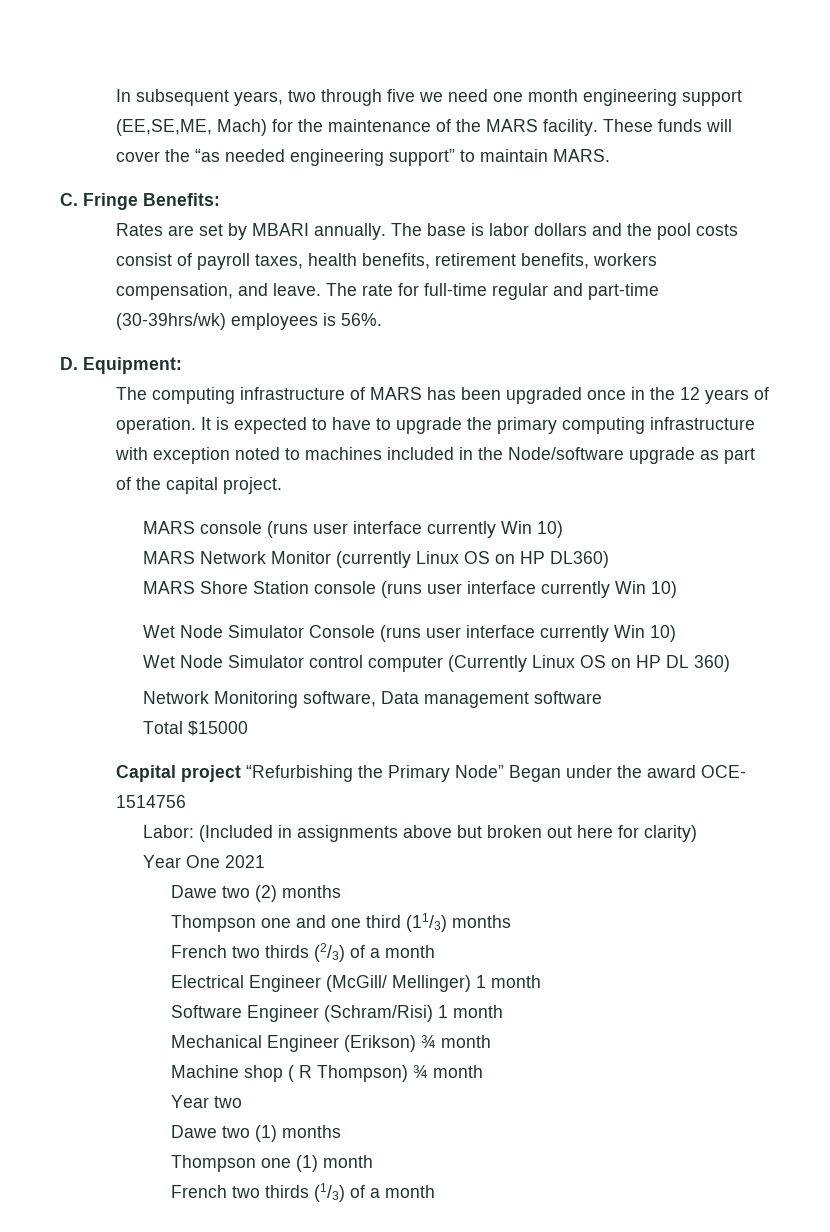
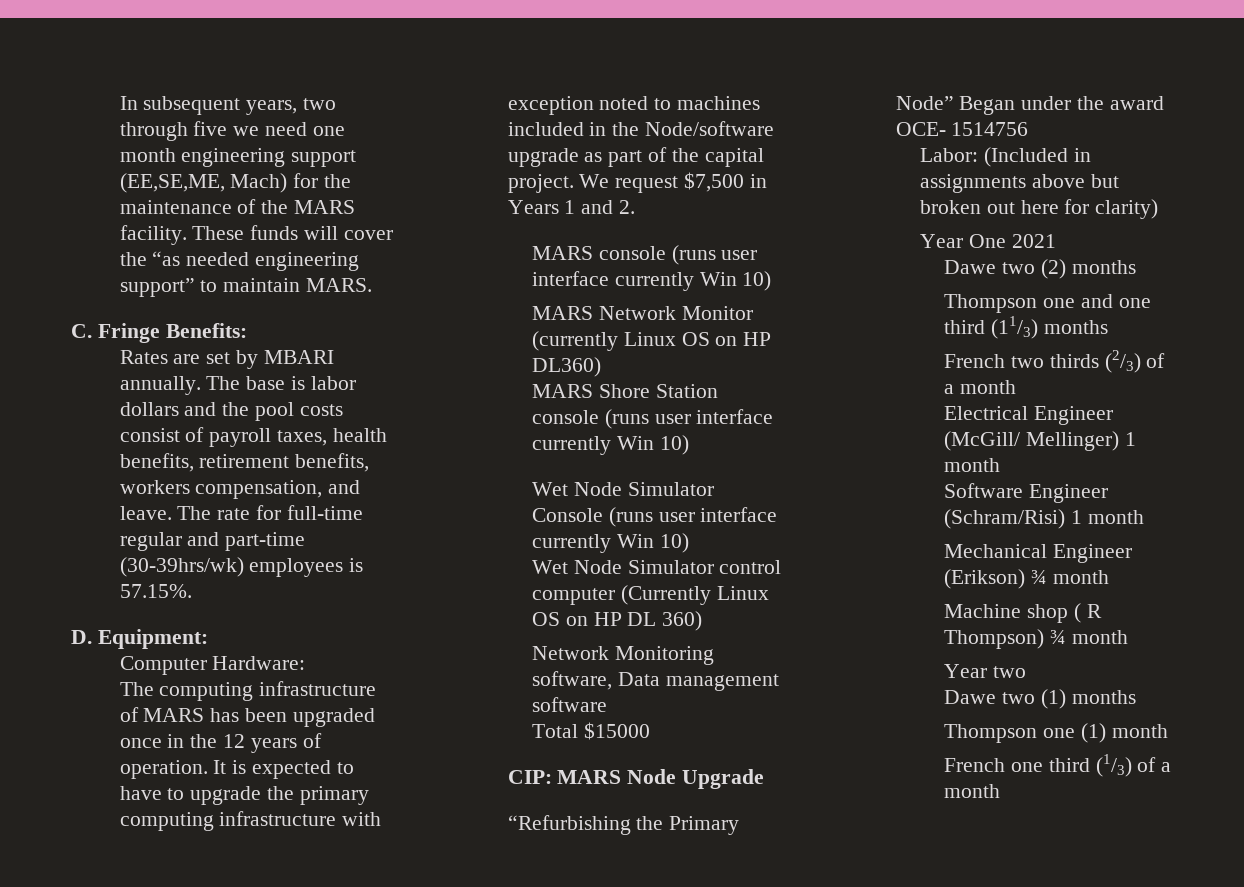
[340,313,382,326] 56%. -> [119,584,192,598] 57.15%.
(182, 365) none -> [119,656,306,675] // Computer Hardware:
(282, 485) none -> [579,172,767,193] [507,200,636,214] We request $7,500 in Years 1 and 2.
[115,765,241,782] Capital project -> [507,769,765,789] CIP: MARS Node Upgrade //
[232,1185,310,1198] two thirds -> [1011,758,1090,772] one third

